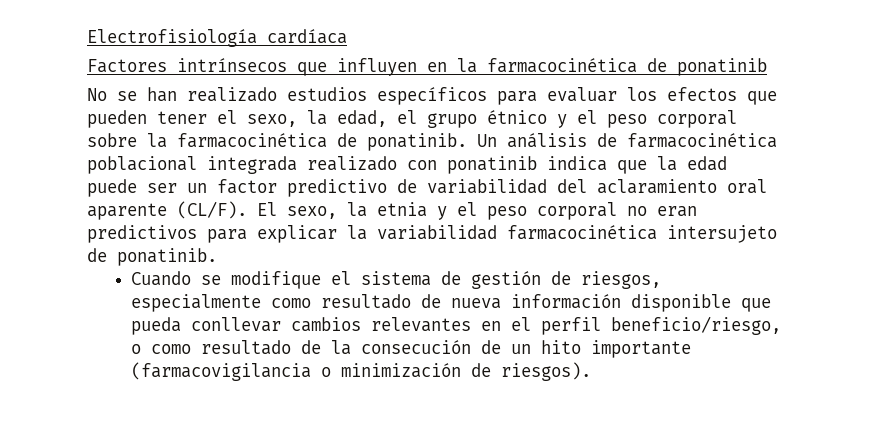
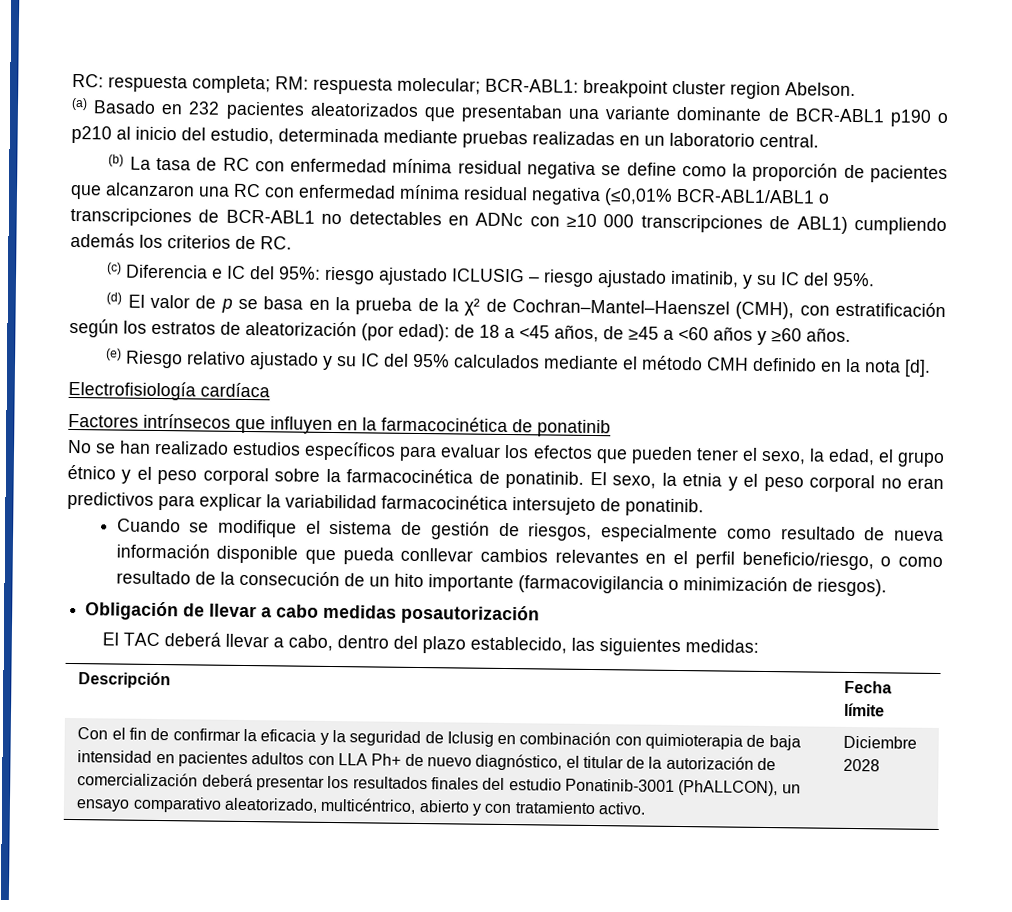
(87, 38) none -> [72,73,856,100] [71,97,948,127] [71,125,819,149] [108,154,948,184] [70,182,830,206] [70,207,947,236] [70,232,292,250] [107,262,876,289] [106,292,946,320] [69,318,851,345] [106,348,932,377] RC: respuesta completa; RM: respuesta molecular; BCR-ABL1: breakpoint cluster region Abelson. // (a) Basado en 232 pacientes aleatorizados que presentaban una variante dominante de BCR-ABL1 p190 o p210 al inicio del estudio, determinada mediante pruebas realizadas en un laboratorio central. // (b) La tasa de RC con enfermedad mínima residual negativa se define como la proporción de pacientes que alcanzaron una RC con enfermedad mínima residual negativa (≤0,01% BCR-ABL1/ABL1 o transcripciones de BCR-ABL1 no detectables en ADNc con ≥10 000 transcripciones de ABL1) cumpliendo además los criterios de RC. // (c) Diferencia e IC del 95%: riesgo ajustado ICLUSIG – riesgo ajustado imatinib, y su IC del 95%. // (d) El valor de p se basa en la prueba de la χ² de Cochran–Mantel–Haenszel (CMH), con estratificación según los estratos de aleatorización (por edad): de 18 a <45 años, de ≥45 a <60 años y ≥60 años. // (e) Riesgo relativo ajustado y su IC del 95% calculados mediante el método CMH definido en la nota [d]. //
[477,133,777,148] [87,156,727,174] [87,179,767,197] [87,201,247,220] Un análisis de farmacocinética poblacional integrada realizado con ponatinib indica que la edad puede ser un factor predictivo de variabilidad del aclaramiento oral aparente (CL/F). -> (585, 479) none
(592, 371) none -> [85,601,541,625] [102,632,760,657] [78,671,172,689] [844,680,893,694] [844,702,886,717] [77,727,801,751] [77,750,777,771] [77,772,801,797] [76,796,646,816] [843,735,918,749] [843,758,881,772] // Obligación de llevar a cabo medidas posautorización // El TAC deberá llevar a cabo, dentro del plazo establecido, las siguientes medidas: // Descripción | Fecha límite // Con el fin de confirmar la eficacia y la seguridad de Iclusig en combinación con quimioterapia de baja intensidad en pacientes adultos con LLA Ph+ de nuevo diagnóstico, el titular de la autorización de comercialización deberá presentar los resultados finales del estudio Ponatinib-3001 (PhALLCON), un ensayo comparativo aleatorizado, multicéntrico, abierto y con tratamiento activo. | Diciembre 2028

